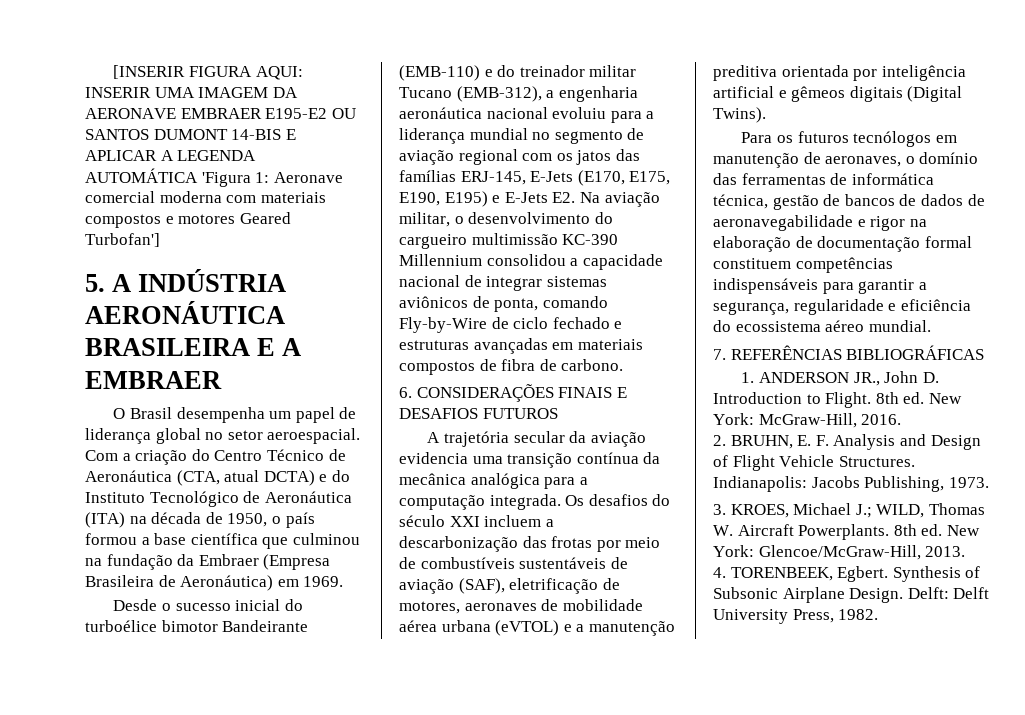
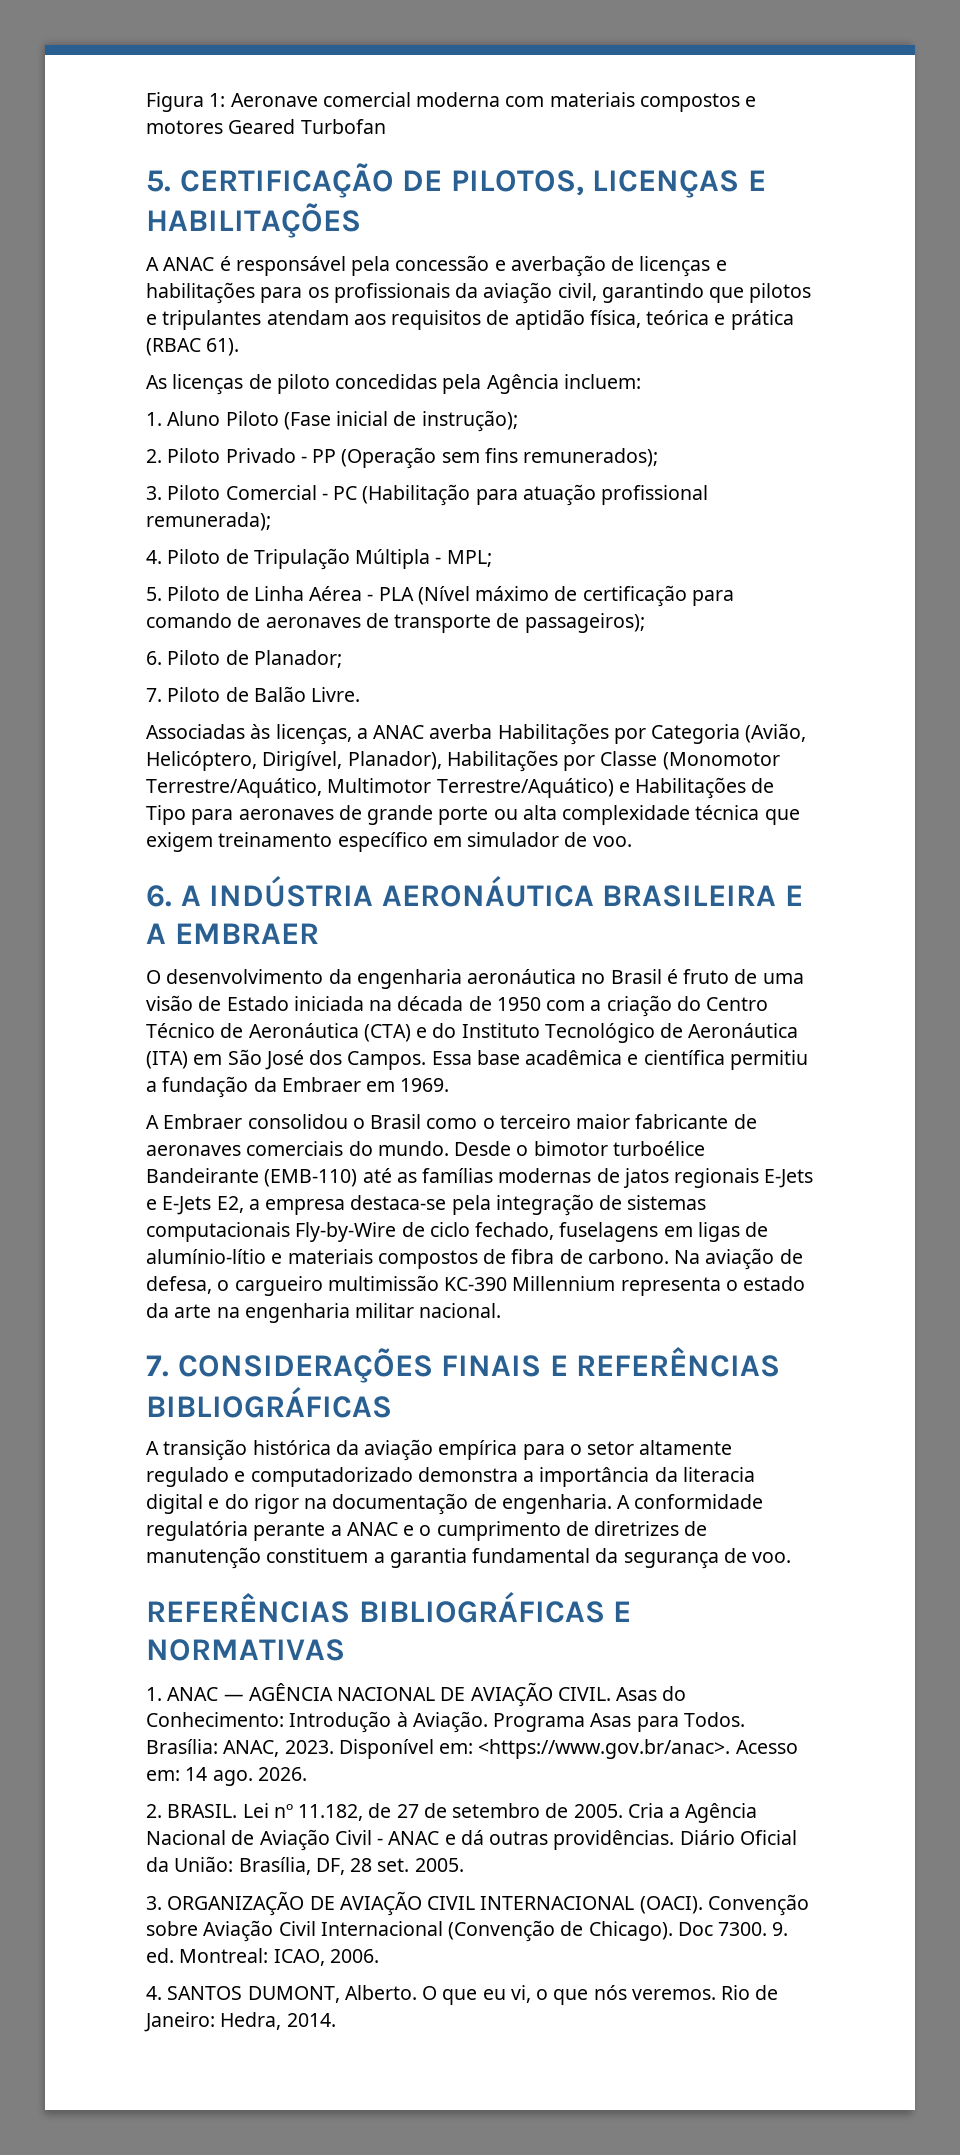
[113,65,303,80] [85,87,298,98] [85,108,356,119] [85,129,296,140] [85,150,257,161] [85,168,251,187] [INSERIR FIGURA AQUI: INSERIR UMA IMAGEM DA AERONAVE EMBRAER E195-E2 OU SANTOS DUMONT 14-BIS E APLICAR A LEGENDA AUTOMÁTICA 'Figura -> [146,92,204,112] Figura
[85,233,160,247] [85,274,105,292] Turbofan'] // 5. -> [300,119,386,134] [146,163,766,199] [146,203,361,239] [146,255,727,277] [146,282,812,304] [146,309,794,330] [146,338,240,356] [146,374,641,395] [146,410,518,432] [146,447,659,469] [146,484,709,506] [146,512,271,531] [146,548,492,570] [146,585,734,607] [146,613,645,633] [146,650,342,668] [146,686,361,702] [146,723,807,745] [146,750,780,772] [146,777,775,799] [146,805,800,825] [146,832,632,852] [146,885,172,907] Turbofan // 5. CERTIFICAÇÃO DE PILOTOS, LICENÇAS E HABILITAÇÕES // A ANAC é responsável pela concessão e averbação de licenças e habilitações para os profissionais da aviação civil, garantindo que pilotos e tripulantes atendam aos requisitos de aptidão física, teórica e prática (RBAC 61). // As licenças de piloto concedidas pela Agência incluem: // 1. Aluno Piloto (Fase inicial de instrução); // 2. Piloto Privado - PP (Operação sem fins remunerados); // 3. Piloto Comercial - PC (Habilitação para atuação profissional remunerada); // 4. Piloto de Tripulação Múltipla - MPL; // 5. Piloto de Linha Aérea - PLA (Nível máximo de certificação para comando de aeronaves de transporte de passageiros); // 6. Piloto de Planador; // 7. Piloto de Balão Livre. // Associadas às licenças, a ANAC averba Habilitações por Categoria (Avião, Helicóptero, Dirigível, Planador), Habilitações por Classe (Monomotor Terrestre/Aquático, Multimotor Terrestre/Aquático) e Habilitações de Tipo para aeronaves de grande porte ou alta complexidade técnica que exigem treinamento específico em simulador de voo. // 6.
[129,407,357,423] [85,428,361,444] [85,450,118,461] Brasil desempenha um papel de liderança global no setor aeroespacial. Com -> [166,969,804,989] [146,995,586,1011] desenvolvimento da engenharia aeronáutica no Brasil é fruto de uma visão de Estado iniciada na década de 1950 com
[176,470,315,486] (CTA, atual DCTA) -> [363,1024,411,1042] (CTA)
[129,512,315,528] [85,533,360,549] [85,554,331,570] [85,575,344,591] [113,599,303,611] [85,620,309,632] [399,65,637,81] [399,86,638,102] [399,107,655,123] [399,128,645,144] [399,149,640,165] [399,170,671,186] [399,191,660,207] [399,212,613,227] [399,233,619,249] [399,254,663,270] [399,275,607,291] [399,296,608,312] [399,317,623,333] [399,338,574,354] na década de 1950, o país formou a base científica que culminou na fundação da Embraer (Empresa Brasileira de Aeronáutica) em 1969. // Desde o sucesso inicial do turboélice bimotor Bandeirante (EMB-110) e do treinador militar Tucano (EMB-312), a engenharia aeronáutica nacional evoluiu para a liderança mundial no segmento de aviação regional com os jatos das famílias ERJ-145, E-Jets (E170, E175, E190, E195) e E-Jets E2. Na aviação militar, o desenvolvimento do cargueiro multimissão KC-390 Millennium consolidou a capacidade nacional de integrar sistemas aviônicos de ponta, comando Fly-by-Wire de ciclo fechado e estruturas avançadas em -> [193,1049,808,1070] [146,1076,450,1098] [146,1114,757,1129] [146,1141,705,1156] [146,1168,814,1188] [146,1194,707,1216] [146,1222,769,1242] [146,1249,283,1264] em São José dos Campos. Essa base acadêmica e científica permitiu a fundação da Embraer em 1969. // A Embraer consolidou o Brasil como o terceiro maior fabricante de aeronaves comerciais do mundo. Desde o bimotor turboélice Bandeirante (EMB-110) até as famílias modernas de jatos regionais E-Jets e E-Jets E2, a empresa destaca-se pela integração de sistemas computacionais Fly-by-Wire de ciclo fechado, fuselagens em ligas de alumínio-lítio e
[399,384,627,402] [399,408,558,419] [427,431,646,447] [399,452,661,468] [399,473,588,489] [399,494,671,510] [399,515,554,527] [399,536,661,552] [399,557,628,569] [399,578,620,594] [399,599,643,614] [399,620,675,636] [713,65,966,81] [713,86,963,102] [713,107,766,123] [741,131,957,147] [713,152,979,168] [713,173,934,185] [713,194,985,210] [713,215,927,231] [713,236,972,252] [713,257,893,273] [713,278,927,294] [713,299,971,315] [713,320,931,332] [713,345,985,360] [741,371,939,386] [713,392,962,408] [713,413,902,428] [713,434,981,450] [713,455,915,471] [713,476,989,492] [713,503,985,518] [713,524,980,540] [713,545,966,560] [713,566,981,582] [713,587,990,603] [713,609,879,624] // 6. CONSIDERAÇÕES FINAIS E DESAFIOS FUTUROS // A trajetória secular da aviação evidencia uma transição contínua da mecânica analógica para a computação integrada. Os desafios do século XXI incluem a descarbonização das frotas por meio de combustíveis sustentáveis de aviação (SAF), eletrificação de motores, aeronaves de mobilidade aérea urbana (eVTOL) e a manutenção preditiva orientada por inteligência artificial e gêmeos digitais (Digital Twins). // Para os futuros tecnólogos em manutenção de aeronaves, o domínio das ferramentas de informática técnica, gestão de bancos de dados de aeronavegabilidade e rigor na elaboração de documentação formal constituem competências indispensáveis para garantir a segurança, regularidade e eficiência do ecossistema aéreo mundial. // 7. REFERÊNCIAS BIBLIOGRÁFICAS // 1. ANDERSON JR., John D. Introduction to Flight. 8th ed. New York: McGraw-Hill, 2016. // 2. BRUHN, E. F. Analysis and Design of Flight Vehicle Structures. Indianapolis: Jacobs Publishing, 1973. // 3. KROES, Michael J.; WILD, Thomas W. Aircraft Powerplants. 8th ed. New York: Glencoe/McGraw-Hill, 2013. // 4. TORENBEEK, Egbert. Synthesis of Subsonic Airplane Design. Delft: Delft University Press, 1982. -> [674,1248,803,1270] [146,1275,806,1296] [146,1303,502,1323] [146,1347,781,1384] [146,1387,392,1418] [146,1439,733,1461] [146,1467,755,1487] [146,1493,764,1515] [146,1521,708,1541] [146,1547,792,1569] [146,1592,632,1623] [146,1639,345,1661] [146,1682,687,1707] [146,1711,745,1733] [146,1739,798,1759] [146,1767,307,1786] [146,1803,758,1823] [146,1829,797,1851] [146,1856,464,1875] [146,1891,809,1916] [146,1920,789,1942] [146,1948,379,1966] [146,1985,779,2005] [144,2012,336,2032] Na aviação de defesa, o cargueiro multimissão KC-390 Millennium representa o estado da arte na engenharia militar nacional. // 7. CONSIDERAÇÕES FINAIS E REFERÊNCIAS BIBLIOGRÁFICAS // A transição histórica da aviação empírica para o setor altamente regulado e computadorizado demonstra a importância da literacia digital e do rigor na documentação de engenharia. A conformidade regulatória perante a ANAC e o cumprimento de diretrizes de manutenção constituem a garantia fundamental da segurança de voo. // REFERÊNCIAS BIBLIOGRÁFICAS E NORMATIVAS // 1. ANAC — AGÊNCIA NACIONAL DE AVIAÇÃO CIVIL. Asas do Conhecimento: Introdução à Aviação. Programa Asas para Todos. Brasília: ANAC, 2023. Disponível em: <https://www.gov.br/anac>. Acesso em: 14 ago. 2026. // 2. BRASIL. Lei nº 11.182, de 27 de setembro de 2005. Cria a Agência Nacional de Aviação Civil - ANAC e dá outras providências. Diário Oficial da União: Brasília, DF, 28 set. 2005. // 3. ORGANIZAÇÃO DE AVIAÇÃO CIVIL INTERNACIONAL (OACI). Convenção sobre Aviação Civil Internacional (Convenção de Chicago). Doc 7300. 9. ed. Montreal: ICAO, 2006. // 4. SANTOS DUMONT, Alberto. O que eu vi, o que nós veremos. Rio de Janeiro: Hedra, 2014.

